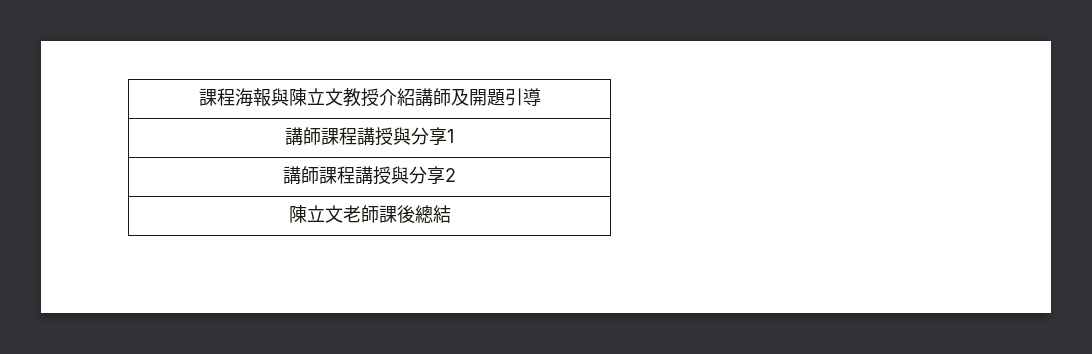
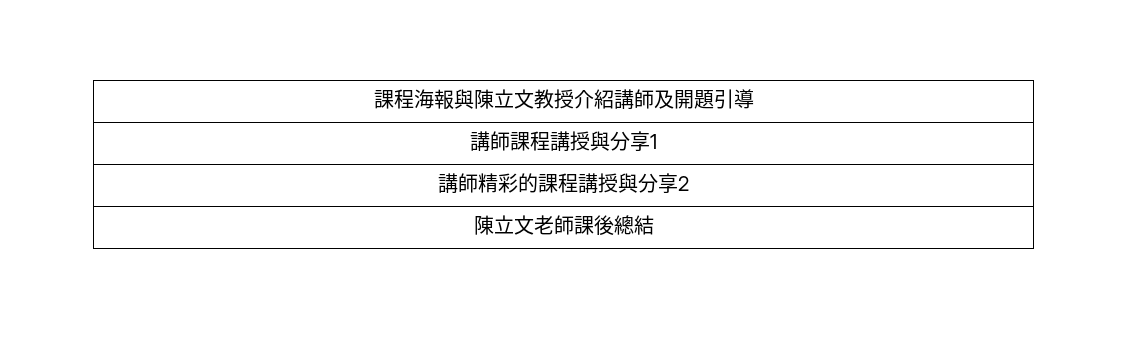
(319, 175) none -> [478,173,538,193] 精彩的

